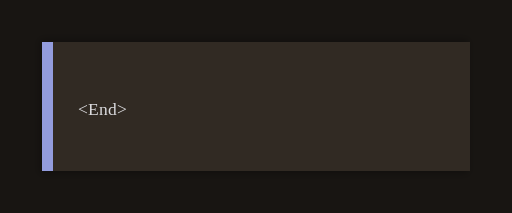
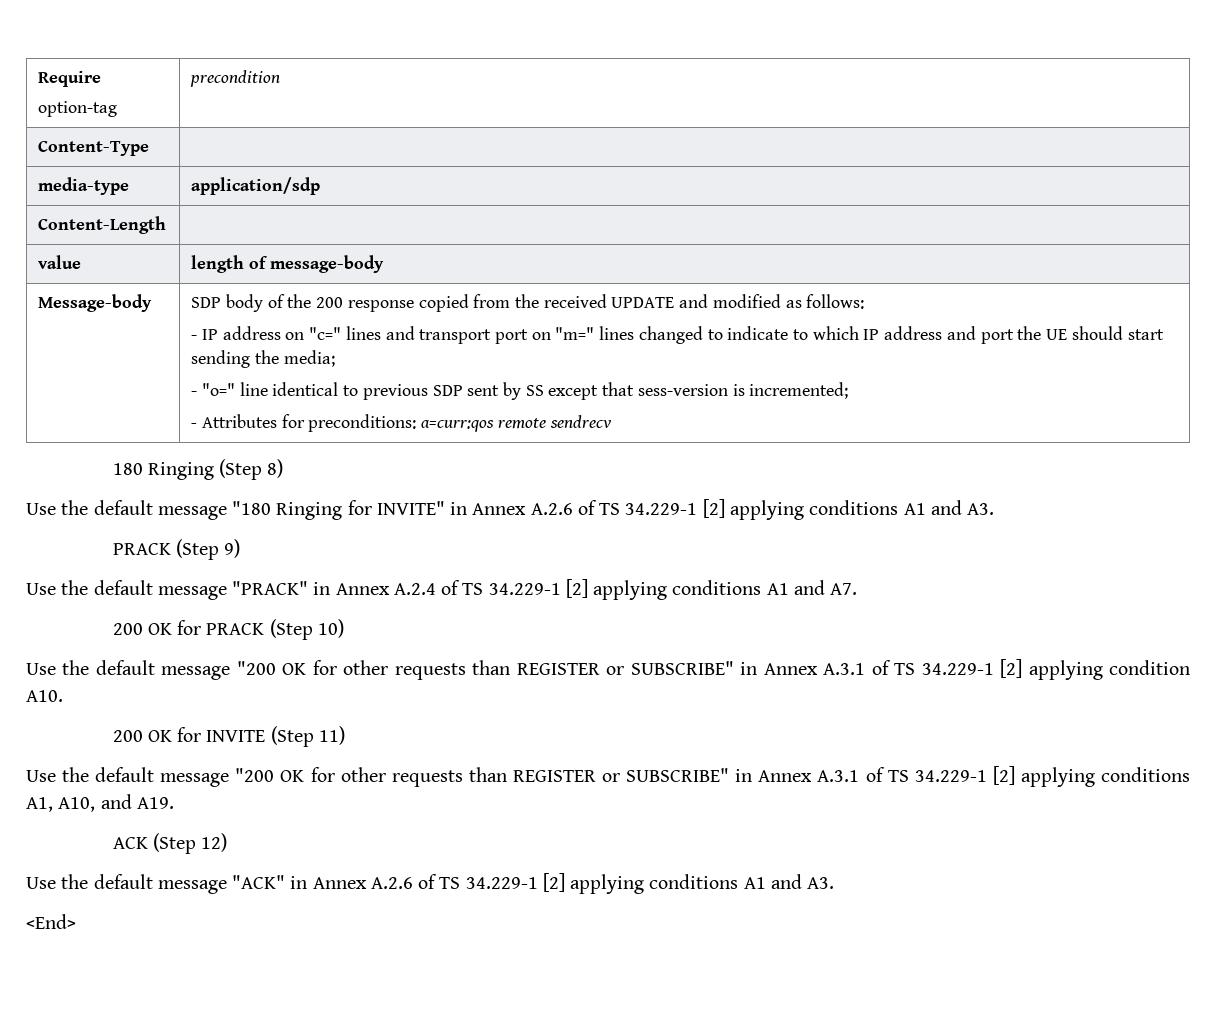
(78, 109) none -> [38,71,102,87] [38,101,118,117] [190,70,281,87] [38,141,150,156] [38,177,130,195] [191,177,321,195] [38,216,167,234] [38,255,82,269] [191,255,385,273] [38,294,153,312] [191,294,865,312] [191,326,1164,344] [191,350,335,368] [191,382,849,400] [191,414,612,432] [112,459,284,480] [26,499,995,520] [112,539,241,560] [26,579,858,600] [112,619,344,640] [26,659,1190,680] [26,690,63,702] [112,726,345,747] [26,766,1190,787] [26,794,174,812] [112,833,228,854] [26,873,835,894] Require // option-tag | precondition // Content-Type | // media-type | application/sdp // Content-Length | // value | length of message-body // Message-body | SDP body of the 200 response copied from the received UPDATE and modified as follows: // - IP address on "c=" lines and transport port on "m=" lines changed to indicate to which IP address and port the UE should start sending the media; // - "o=" line identical to previous SDP sent by SS except that sess-version is incremented; // - Attributes for preconditions: a=curr:qos remote sendrecv // 180 Ringing (Step 8) // Use the default message "180 Ringing for INVITE" in Annex A.2.6 of TS 34.229-1 [2] applying conditions A1 and A3. // PRACK (Step 9) // Use the default message "PRACK" in Annex A.2.4 of TS 34.229-1 [2] applying conditions A1 and A7. // 200 OK for PRACK (Step 10) // Use the default message "200 OK for other requests than REGISTER or SUBSCRIBE" in Annex A.3.1 of TS 34.229-1 [2] applying condition A10. // 200 OK for INVITE (Step 11) // Use the default message "200 OK for other requests than REGISTER or SUBSCRIBE" in Annex A.3.1 of TS 34.229-1 [2] applying conditions A1, A10, and A19. // ACK (Step 12) // Use the default message "ACK" in Annex A.2.6 of TS 34.229-1 [2] applying conditions A1 and A3. //

